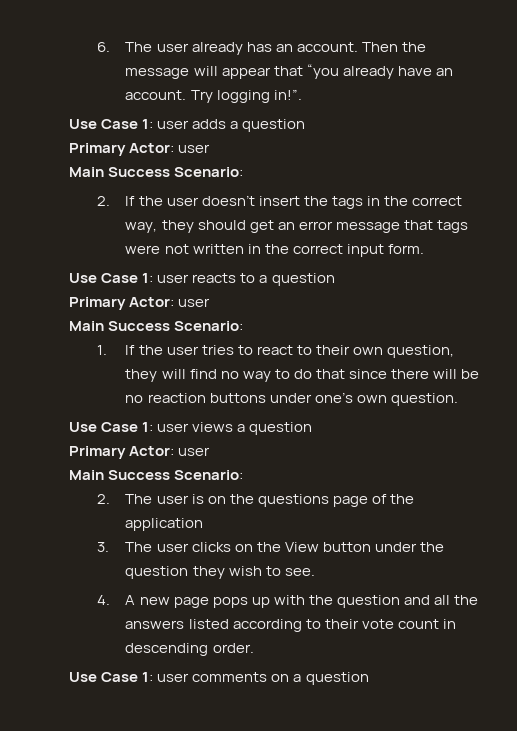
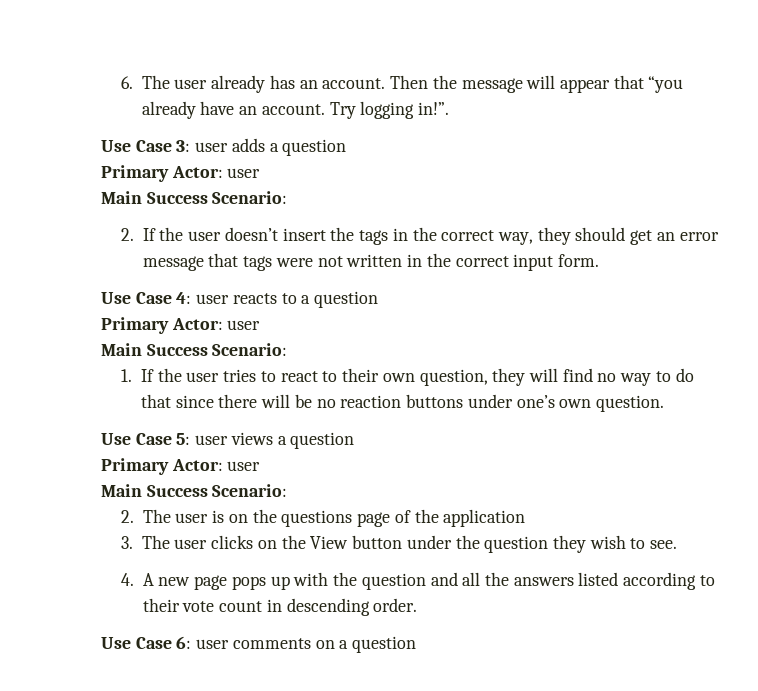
[142,119,154,129] 1: -> [176,140,191,152] 3:
[142,273,154,283] 1: -> [176,292,192,304] 4:
[142,422,154,432] 1: -> [176,433,191,445] 5:
[142,672,154,682] 1: -> [176,636,192,649] 6:

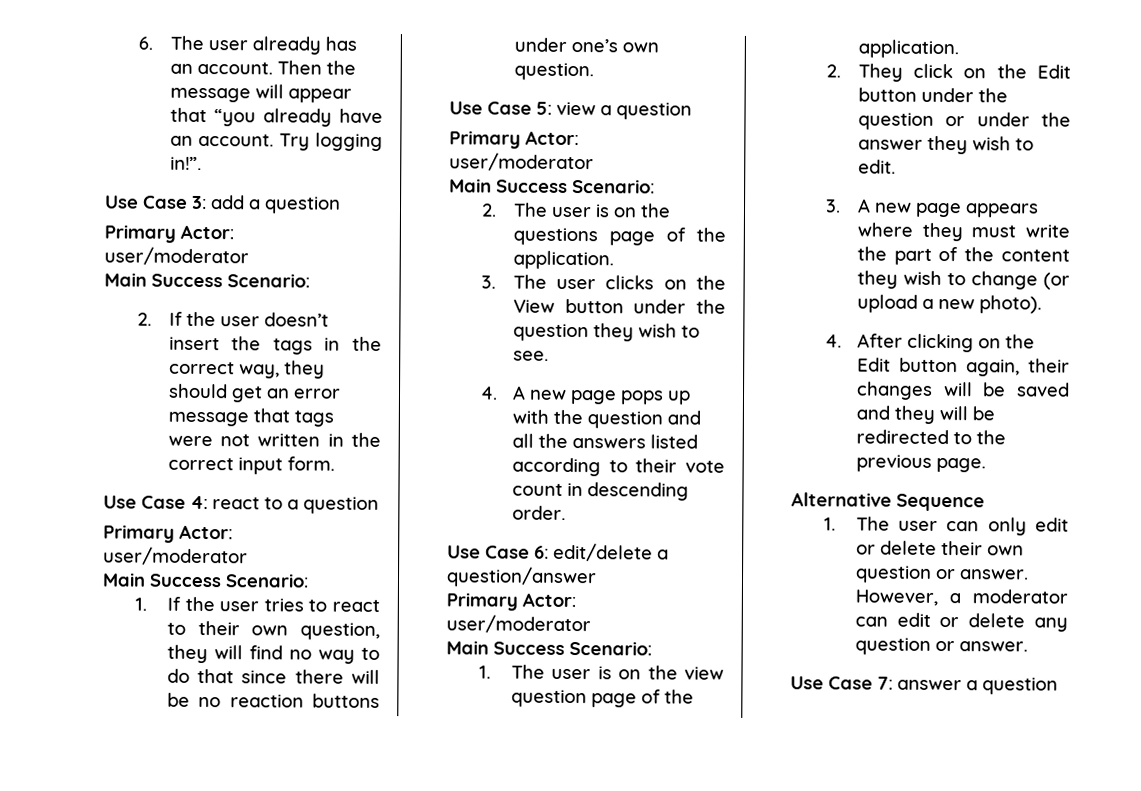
[195,138,347,156] [100,165,261,182] user adds a question // Primary Actor: user -> [211,195,342,214] [104,224,235,243] [104,246,250,266] add a question // Primary Actor: user/moderator
[196,293,277,304] user reacts -> [212,497,261,510] react
[227,320,261,330] user -> [103,546,249,566] user/moderator
[195,432,355,449] [100,458,261,475] user views a question // Primary Actor: user -> [556,101,693,120] [449,130,580,149] [449,152,595,172] view a question // Primary Actor: user/moderator
[443,509,526,527] application -> [512,250,614,270] application.
[196,638,335,649] user comments on -> [553,542,670,562] [446,566,598,588] [446,592,577,611] [446,614,592,634] [446,640,653,656] [478,664,724,680] [510,689,694,708] [857,39,959,59] [825,63,1071,82] [857,87,1008,103] [857,112,1071,130] [857,135,1034,155] [857,159,896,174] [824,198,1039,218] [856,222,1070,242] [856,246,1070,265] [856,270,1070,290] [856,294,1042,314] [824,333,1035,353] [856,357,1070,377] [855,381,1070,400] [855,405,995,424] [855,429,1006,445] [855,454,986,473] [791,492,986,512] [823,516,1069,536] [855,540,1024,556] [854,565,1029,583] [854,589,1068,606] [854,612,1068,632] [854,637,1028,655] [790,676,963,691] edit/delete a question/answer // Primary Actor: user/moderator // Main Success Scenario: // 1. The user is on the view question page of the application. // 2. They click on the Edit button under the question or under the answer they wish to edit. // 3. A new page appears where they must write the part of the content they wish to change (or upload a new photo). // 4. After clicking on the Edit button again, their changes will be saved and they will be redirected to the previous page. // Alternative Sequence // 1. The user can only edit or delete their own question or answer. However, a moderator can edit or delete any question or answer. // Use Case 7: answer

